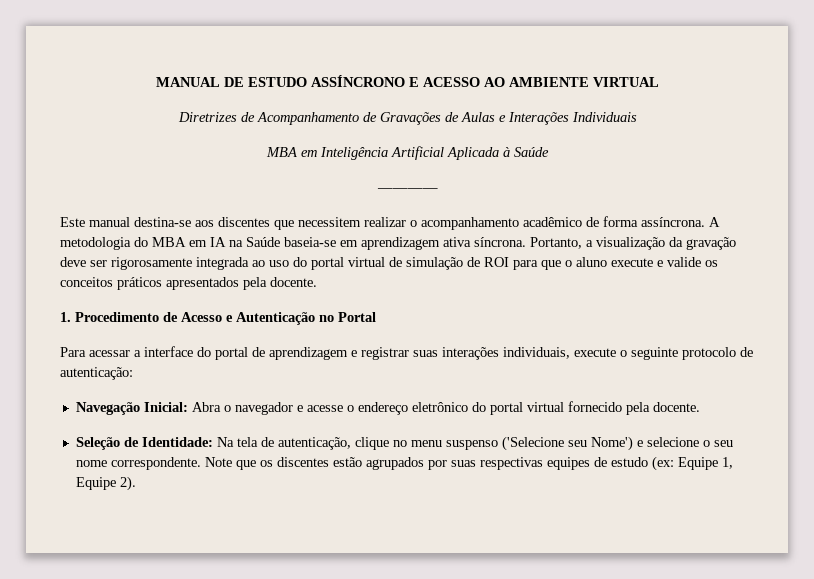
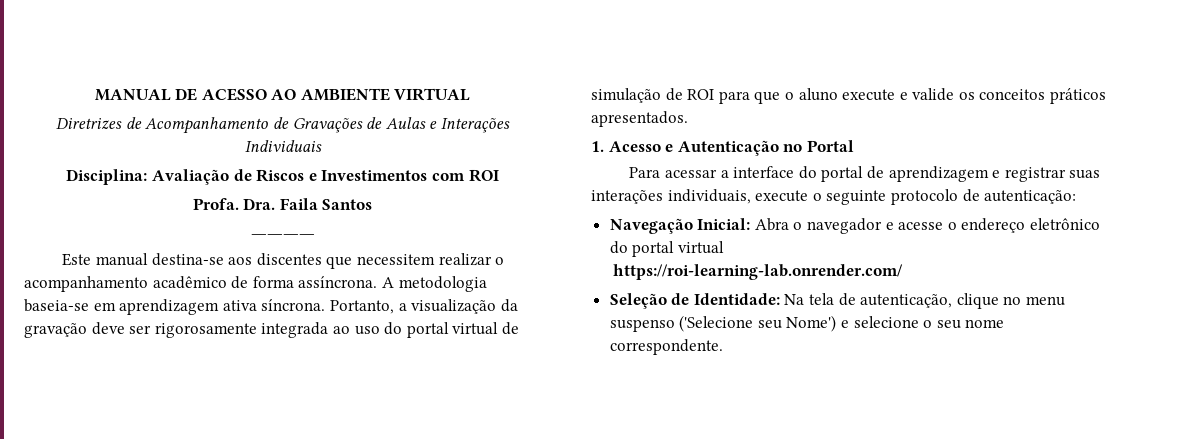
[248,75,419,87] ESTUDO ASSÍNCRONO E -> (198, 94) none
[266,146,549,160] MBA em Inteligência Artificial Aplicada à Saúde -> [66,169,499,185] [192,198,373,210] Disciplina: Avaliação de Riscos e Investimentos com ROI // Profa. Dra. Faila Santos
[134,237,280,247] do MBA em IA na Saúde -> (487, 284) none
[166,277,317,290] apresentados pela docente. -> [591,111,688,127] apresentados.
[75,312,178,322] Procedimento de -> (604, 146) none
[567,401,700,415] fornecido pela docente. -> [613,264,904,280] // https://roi-learning-lab.onrender.com/
[204,456,733,471] [75,476,136,491] Note que os discentes estão agrupados por suas respectivas equipes de estudo (ex: Equipe 1, Equipe 2). -> (723, 347) none

